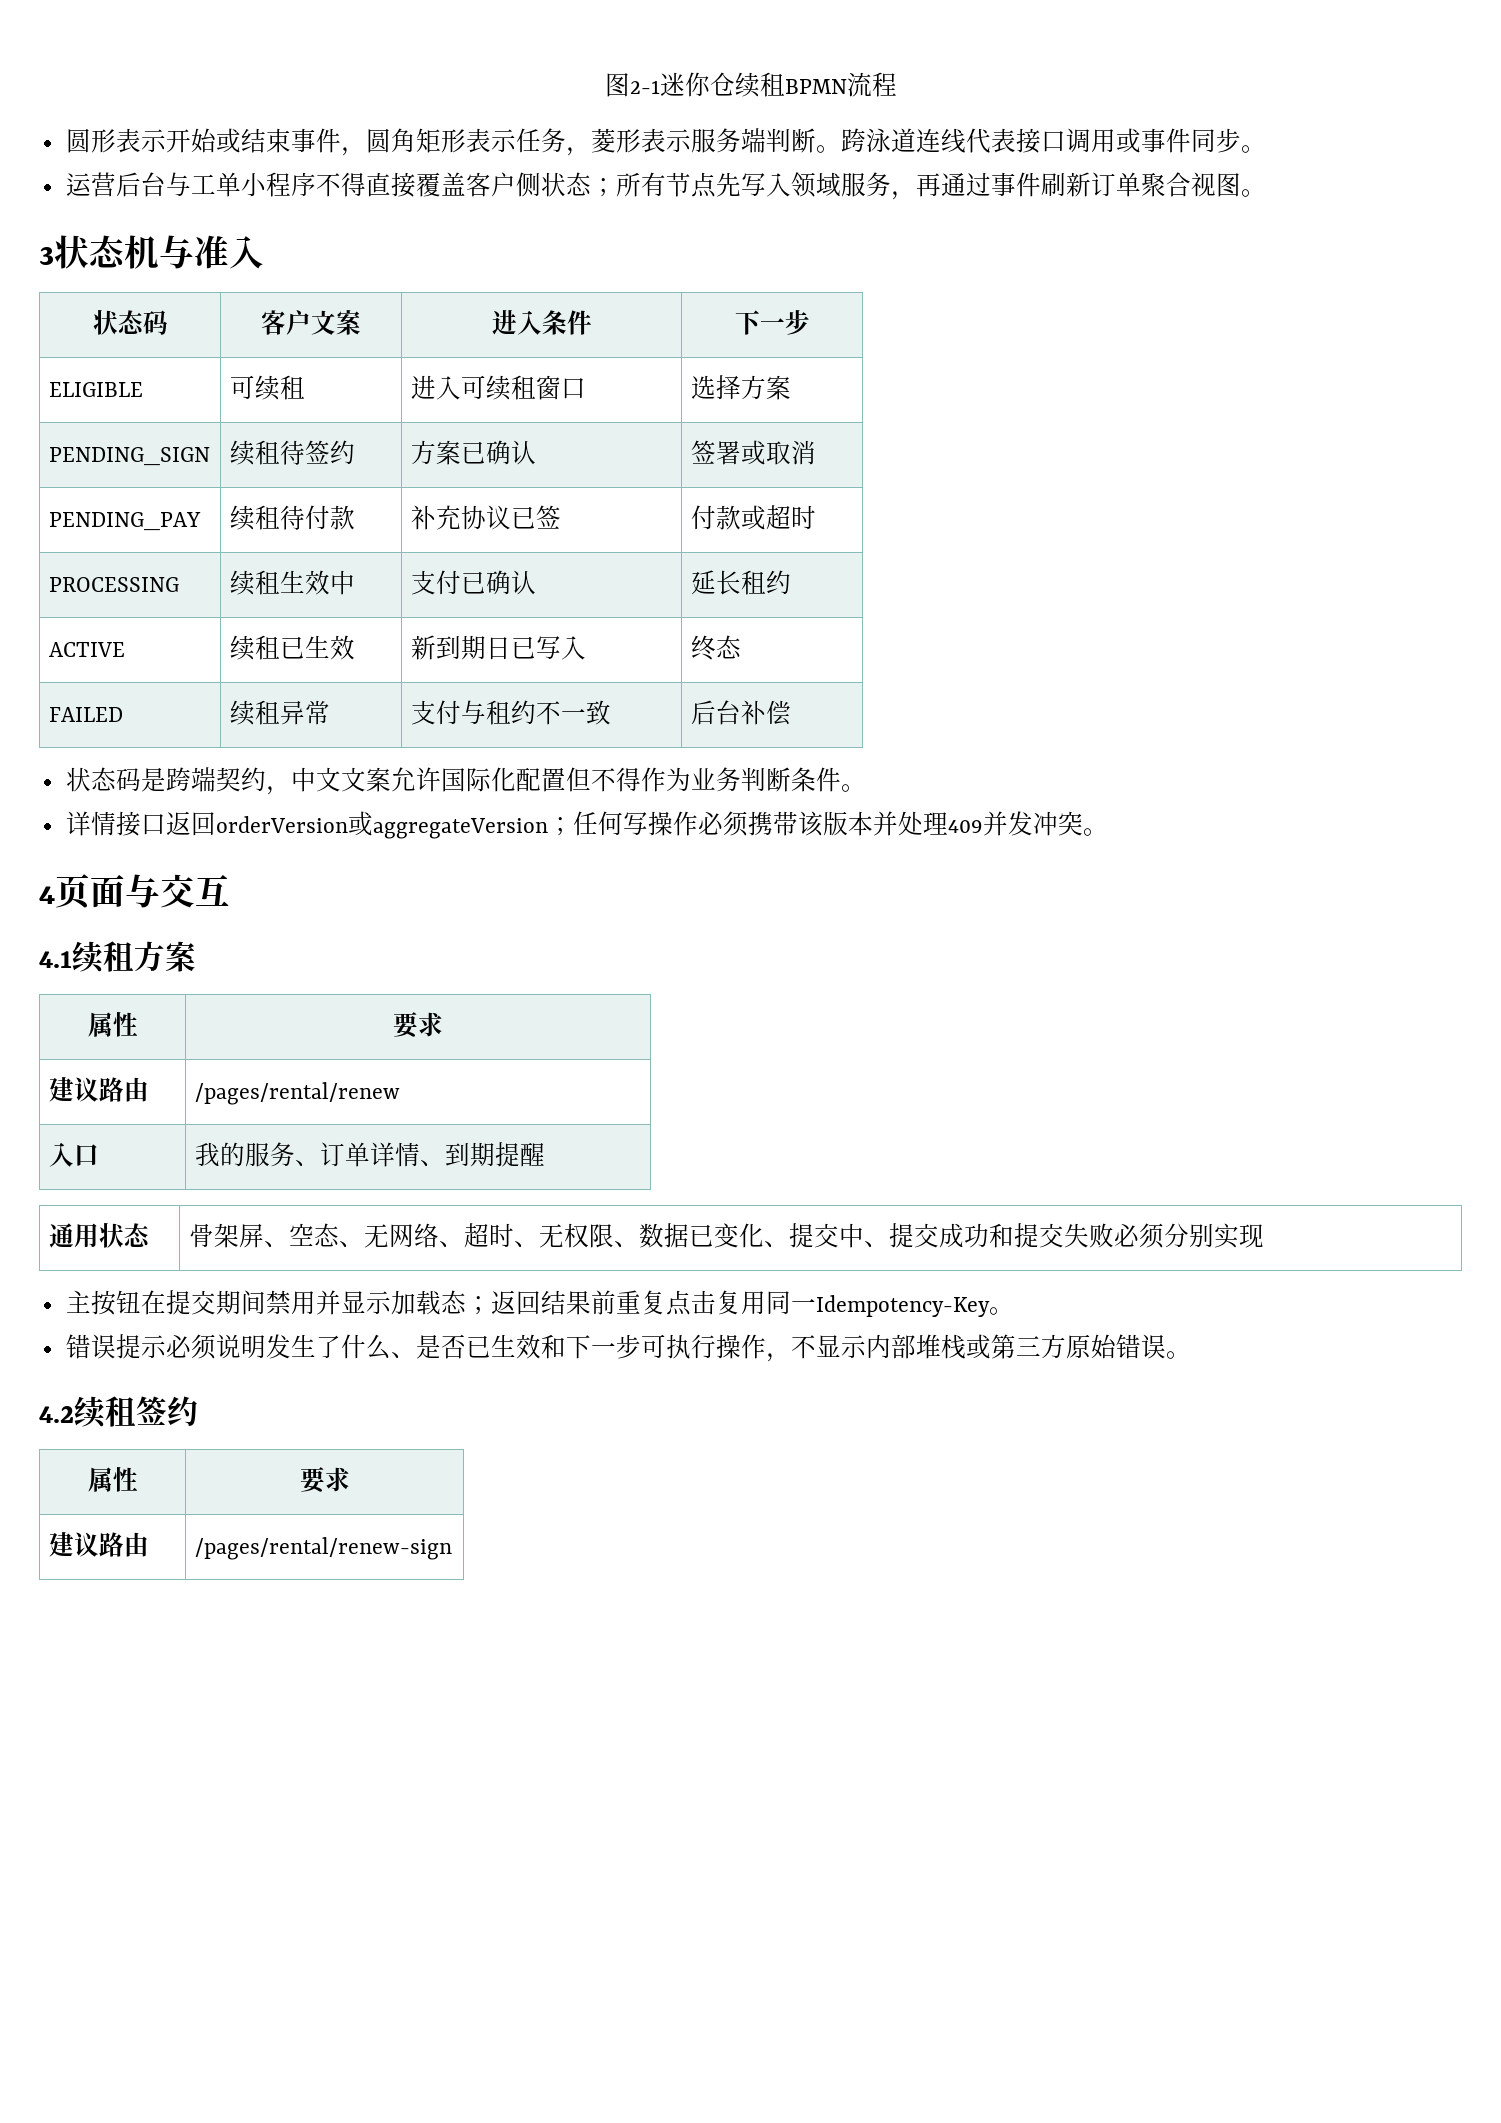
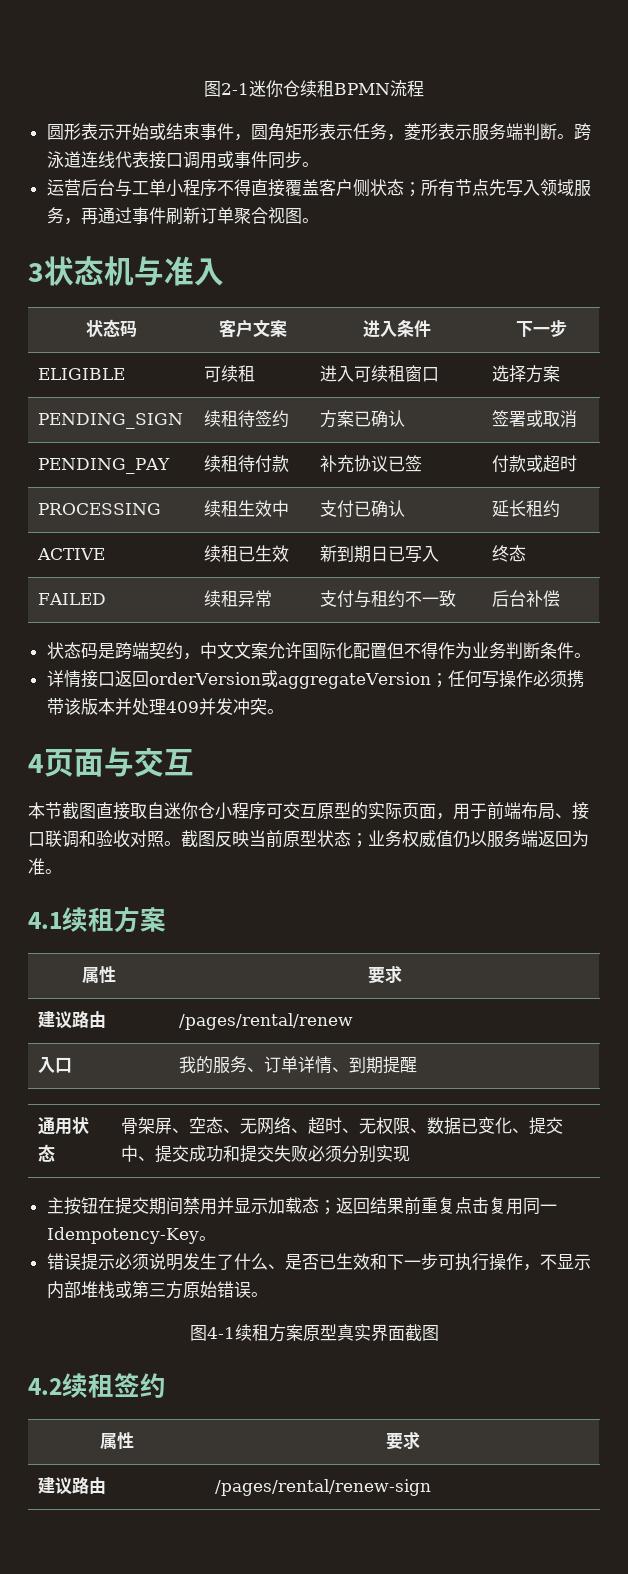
(230, 890) none -> [28,802,589,820] [28,830,589,848] [28,858,62,875] // 本节截图直接取自迷你仓小程序可交互原型的实际页面，用于前端布局、接口联调和验收对照。截图反映当前原型状态；业务权威值仍以服务端返回为准。
(1191, 1355) none -> [189,1324,439,1342] // 图4-1续租方案原型真实界面截图

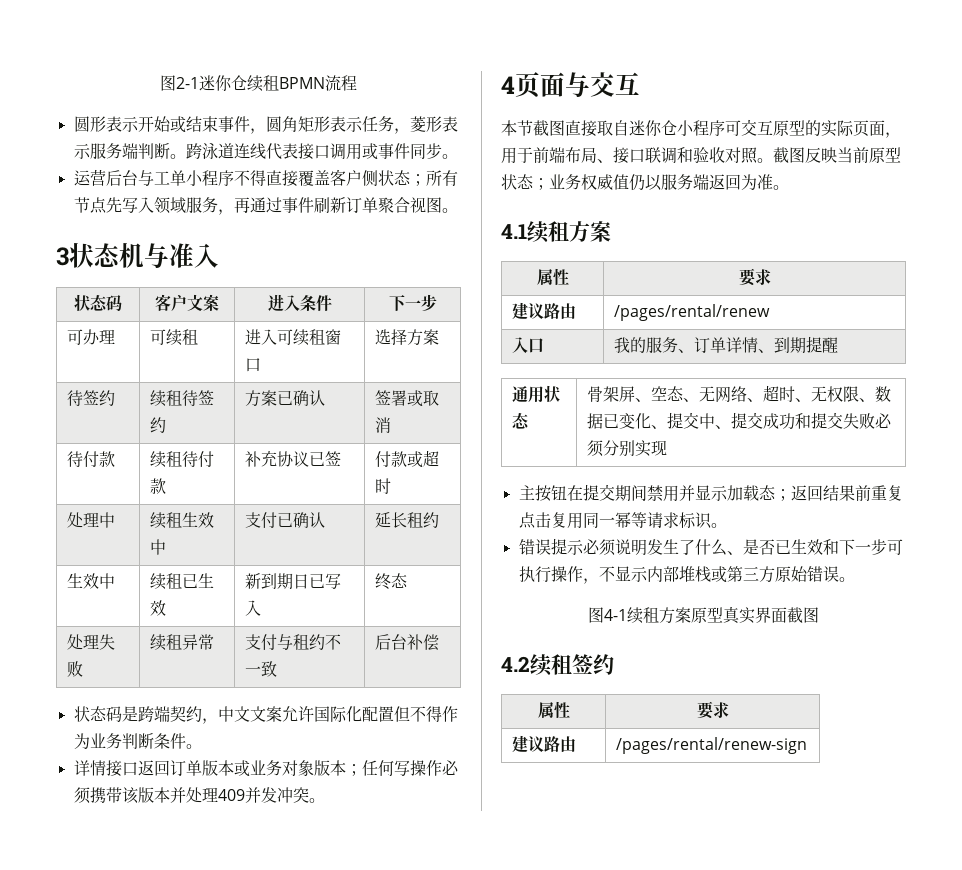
[38,368,126,380] ELIGIBLE -> [67,329,116,345] 可办理
[38,413,184,429] PENDING_SIGN -> [67,390,116,406] 待签约
[38,458,171,474] PENDING_PAY -> [67,451,116,468] 待付款
[38,503,162,515] PROCESSING -> [67,512,116,528] 处理中
[37,548,106,560] ACTIVE -> [67,573,116,589] 生效中
[38,593,107,605] FAILED -> [67,634,116,650] [67,661,84,677] 处理失败
[148,670,431,689] orderVersion或aggregateVersion -> [169,760,346,777] 订单版本或业务对象版本
[46,1227,199,1244] Idempotency-Key -> [614,512,712,529] 幂等请求标识

